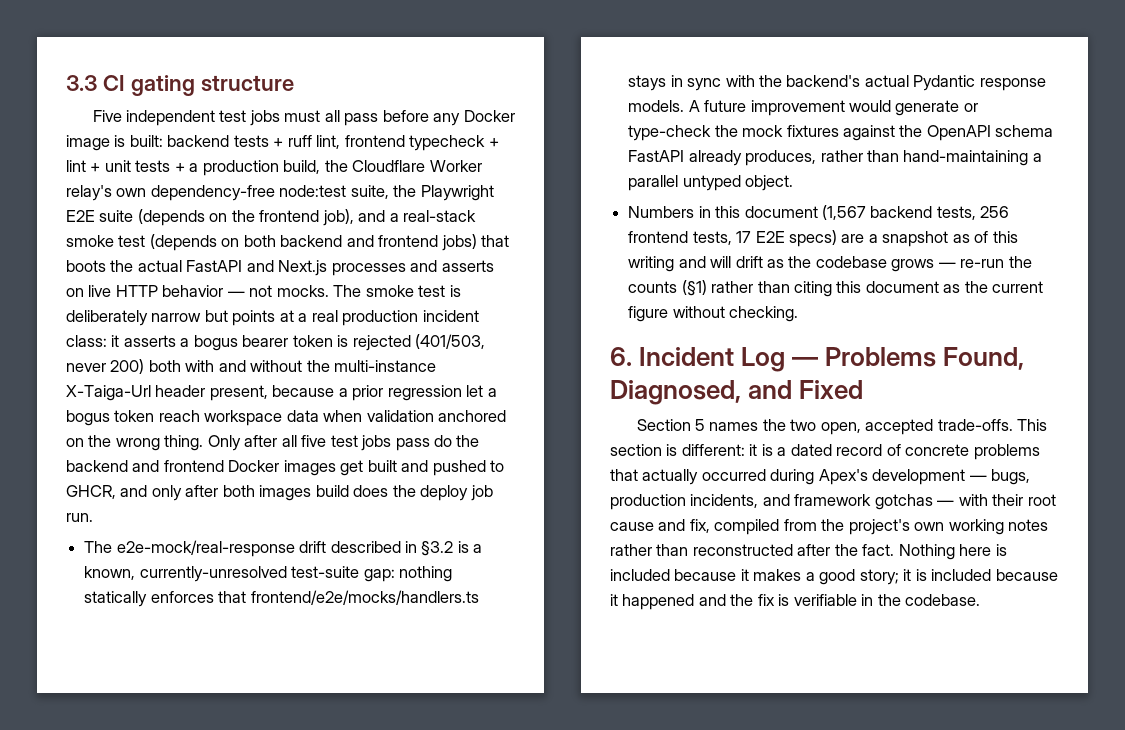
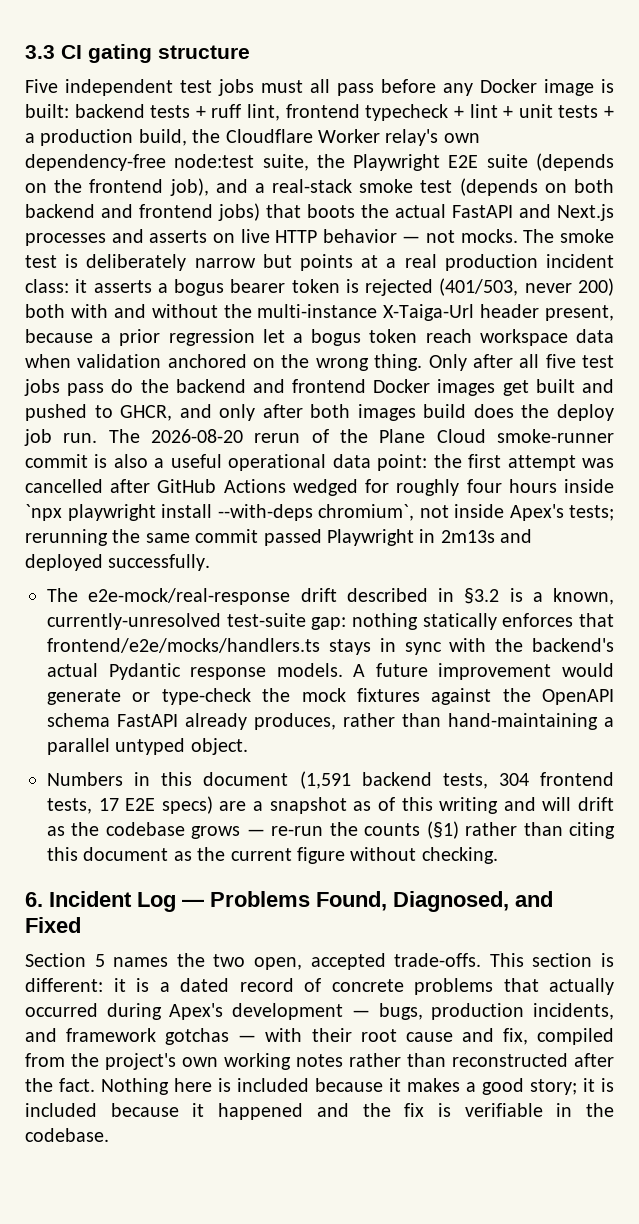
(93, 517) none -> [108,429,614,443] [25,454,614,471] [25,479,614,496] [25,504,614,521] [25,529,533,546] [25,554,211,571] The 2026-08-20 rerun of the Plane Cloud smoke-runner commit is also a useful operational data point: the first attempt was cancelled after GitHub Actions wedged for roughly four hours inside `npx playwright install --with-deps chromium`, not inside Apex's tests; rerunning the same commit passed Playwright in 2m13s and deployed successfully.
[821,205,866,220] (1,567 -> [299,771,351,789] (1,591
[980,206,1010,218] 256 -> [498,773,529,786] 304

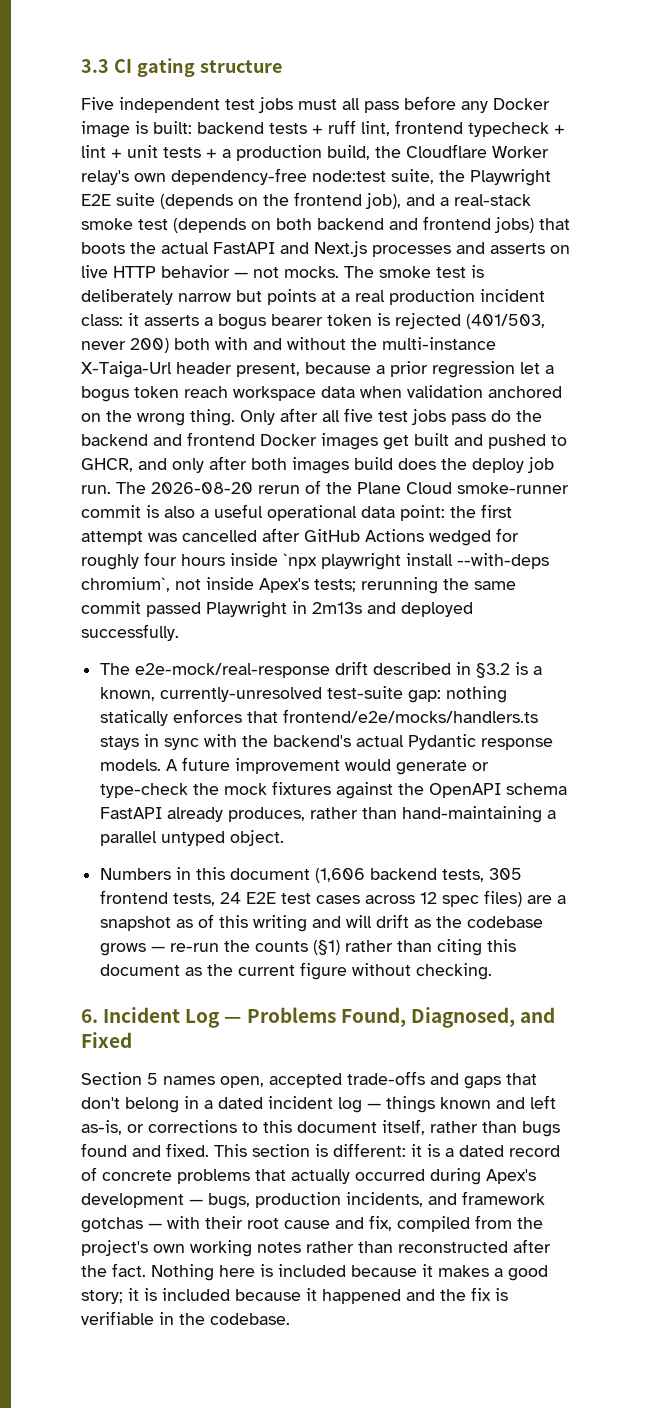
[299,771,351,789] (1,591 -> [315,868,366,883] (1,606
[498,773,529,786] 304 -> [489,868,523,880] 305
[98,796,213,814] 17 E2E specs) -> [220,890,523,907] 24 E2E test cases across 12 spec files)
[176,953,482,970] the two open, accepted trade-offs. -> [220,1071,537,1089] [81,1095,556,1113] [81,1119,560,1137] [81,1143,209,1157] open, accepted trade-offs and gaps that don't belong in a dated incident log — things known and left as-is, or corrections to this document itself, rather than bugs found and fixed.

